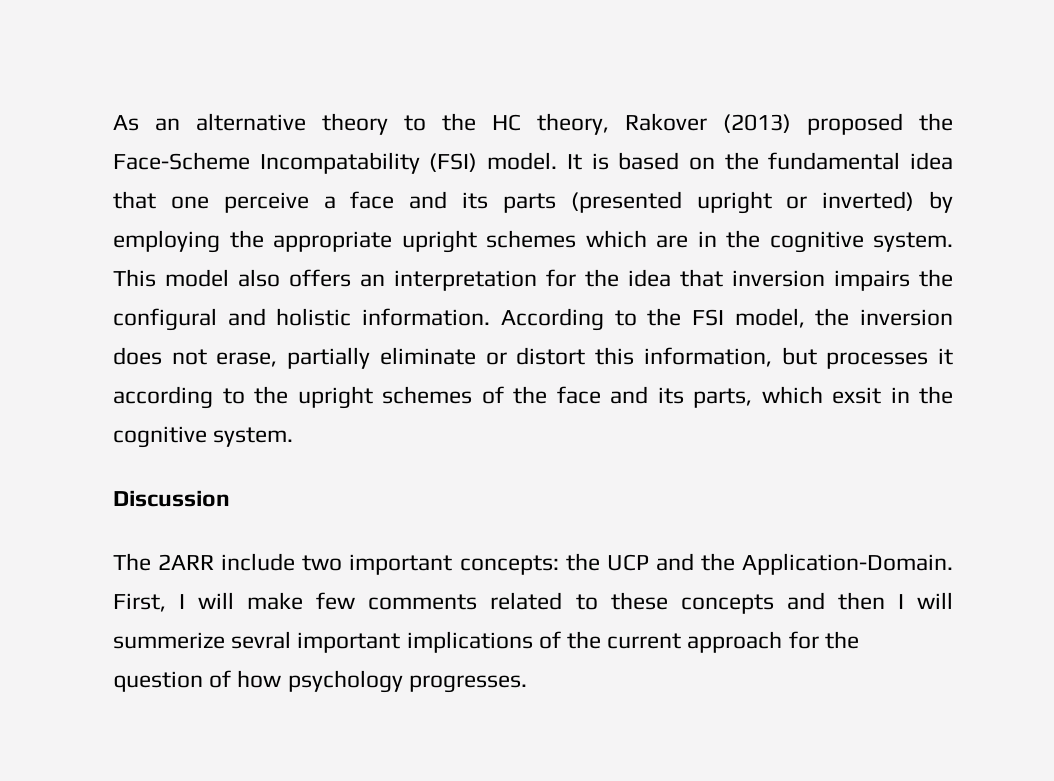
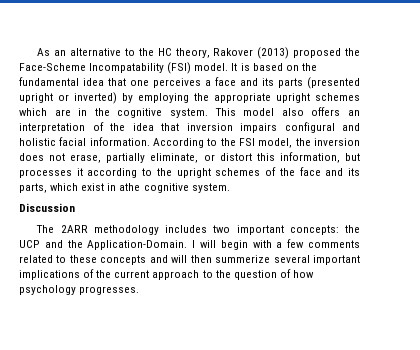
[322,113,388,135] theory -> (122, 52) none
[223,192,309,213] perceive -> [153,78,201,88] perceives
[546,269,576,287] for -> [92,122,104,131] of
[919,269,953,287] the -> (277, 128) none
(352, 317) none -> [59,137,87,146] facial
[379,347,476,365] eliminate -> [150,153,199,163] eliminate,
[832,386,953,404] exsit in the -> [81,183,141,191] exist in athe
[221,553,296,571] include -> [93,225,208,235] methodology includes
[113,592,304,612] First, I will make -> [192,240,283,250] I will begin with a
[837,592,954,610] [113,631,292,649] then I will summerize sevral -> [171,255,310,263] will then summerize several
[788,631,819,649] for -> [202,270,213,278] to

